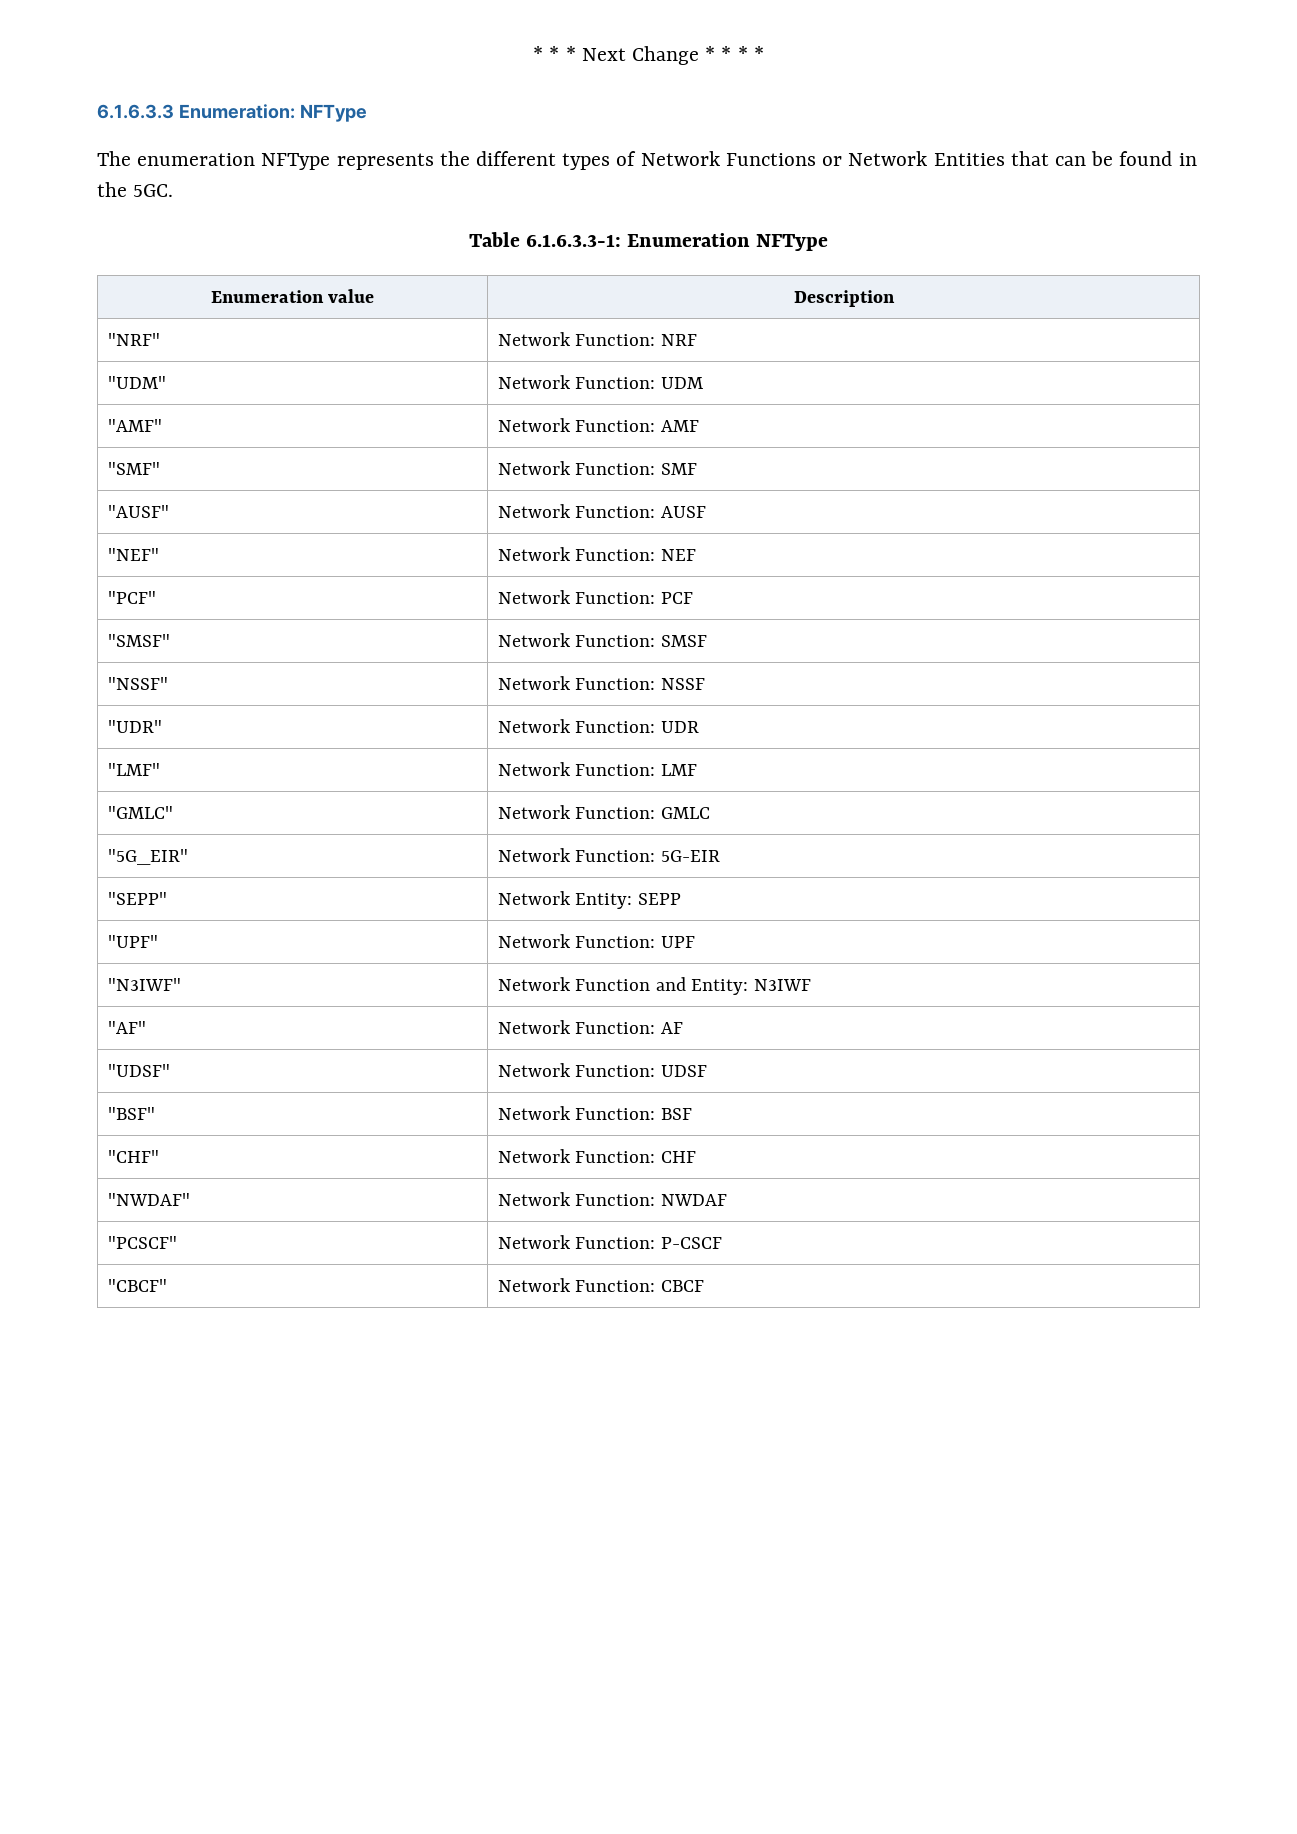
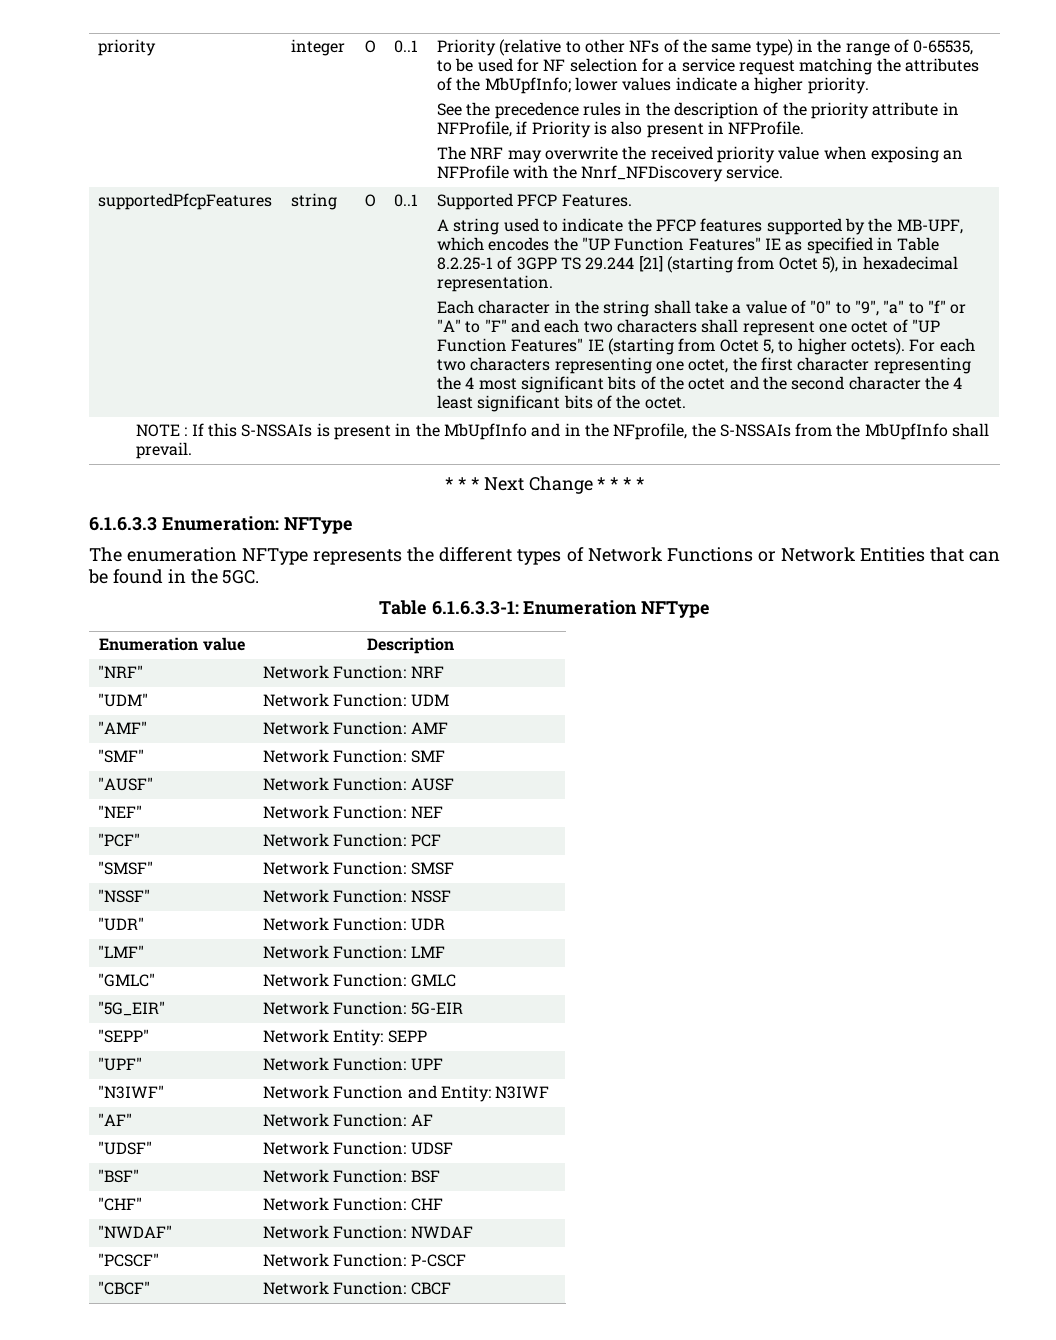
(533, 53) none -> [98,39,157,56] [291,39,346,56] [365,40,376,53] [394,40,419,53] [437,39,974,56] [437,58,979,75] [437,77,869,94] [437,102,959,119] [437,121,805,138] [437,146,964,163] [437,165,784,182] [98,193,273,210] [291,193,338,210] [365,194,376,207] [394,194,419,207] [437,193,632,210] [437,218,963,235] [437,237,940,254] [437,256,958,273] [437,275,554,292] [437,300,967,317] [437,319,940,336] [437,338,975,355] [437,357,971,374] [437,376,963,393] [437,395,686,412] [136,423,990,440] [136,442,193,459] priority | integer | O | 0..1 | Priority (relative to other NFs of the same type) in the range of 0-65535, to be used for NF selection for a service request matching the attributes of the MbUpfInfo; lower values indicate a higher priority. // See the precedence rules in the description of the priority attribute in NFProfile, if Priority is also present in NFProfile. // The NRF may overwrite the received priority value when exposing an NFProfile with the Nnrf_NFDiscovery service. // supportedPfcpFeatures | string | O | 0..1 | Supported PFCP Features. // A string used to indicate the PFCP features supported by the MB-UPF, which encodes the "UP Function Features" IE as specified in Table 8.2.25-1 of 3GPP TS 29.244 [21] (starting from Octet 5), in hexadecimal representation. // Each character in the string shall take a value of "0" to "9", "a" to "f" or "A" to "F" and each two characters shall represent one octet of "UP Function Features" IE (starting from Octet 5, to higher octets). For each two characters representing one octet, the first character representing the 4 most significant bits of the octet and the second character the 4 least significant bits of the octet. // NOTE : If this S-NSSAIs is present in the MbUpfInfo and in the NFprofile, the S-NSSAIs from the MbUpfInfo shall prevail. //

